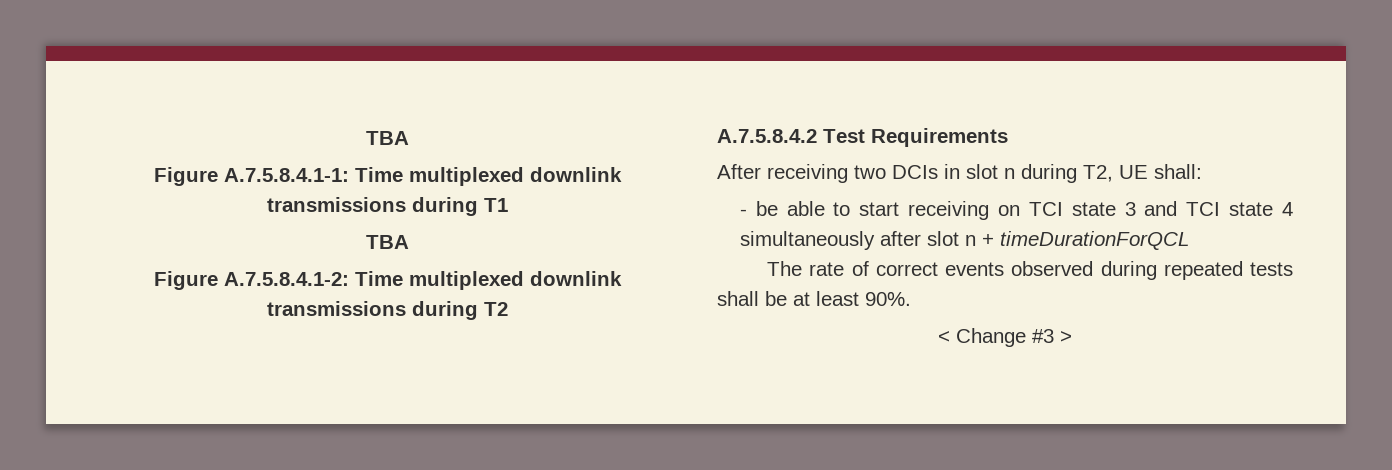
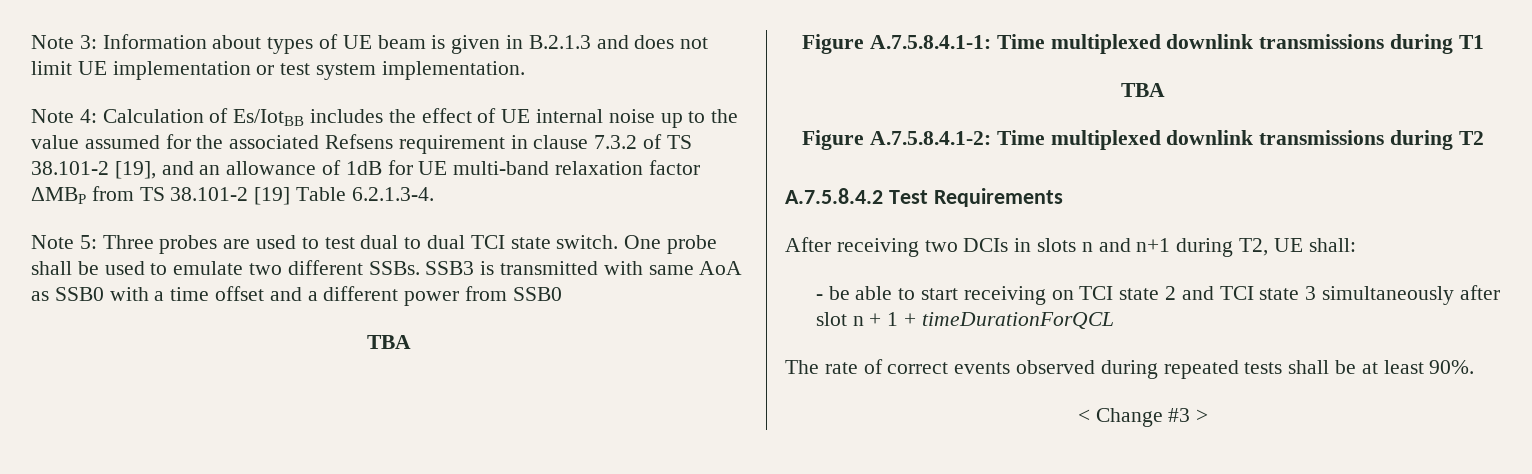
(365, 138) none -> [31,34,709,54] [31,61,525,80] [31,108,739,128] [31,134,692,154] [31,160,700,179] [31,186,434,205] [31,235,718,254] [31,260,743,275] [31,286,562,306] Note 3: Information about types of UE beam is given in B.2.1.3 and does not limit UE implementation or test system implementation. // Note 4: Calculation of Es/IotBB includes the effect of UE internal noise up to the value assumed for the associated Refsens requirement in clause 7.3.2 of TS 38.101-2 [19], and an allowance of 1dB for UE multi-band relaxation factor ΔMBP from TS 38.101-2 [19] Table 6.2.1.3-4. // Note 5: Three probes are used to test dual to dual TCI state switch. One probe shall be used to emulate two different SSBs. SSB3 is transmitted with same AoA as SSB0 with a time offset and a different power from SSB0 //
[966,164,1015,179] slot n -> [1037,238,1171,252] slots n and n+1
[1124,202,1136,216] 3 -> [1165,286,1177,300] 2
[1282,202,1293,216] 4 -> [1305,286,1317,300] 3
(994, 240) none -> [887,312,916,326] 1 +

